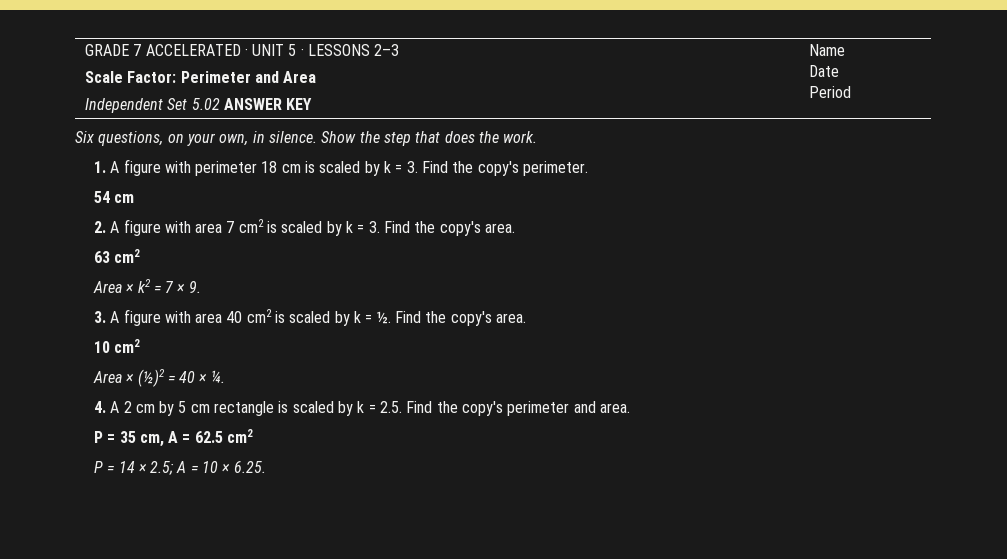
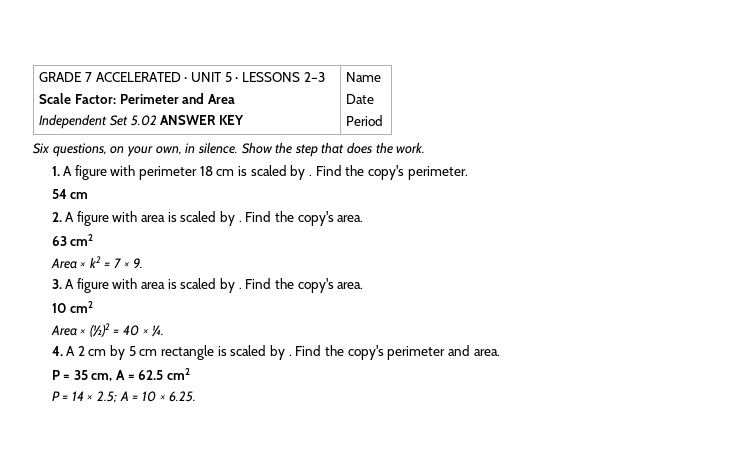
[384,161,418,173] k = 3. -> [309,174,313,176] .
[226,219,380,236] 7 cm2 is scaled by k = 3. -> [167,211,242,226] is scaled by .
[226,309,391,326] 40 cm2 is scaled by k = ½. -> [167,278,242,293] is scaled by .
[357,401,403,413] k = 2.5. -> [288,354,292,356] .

